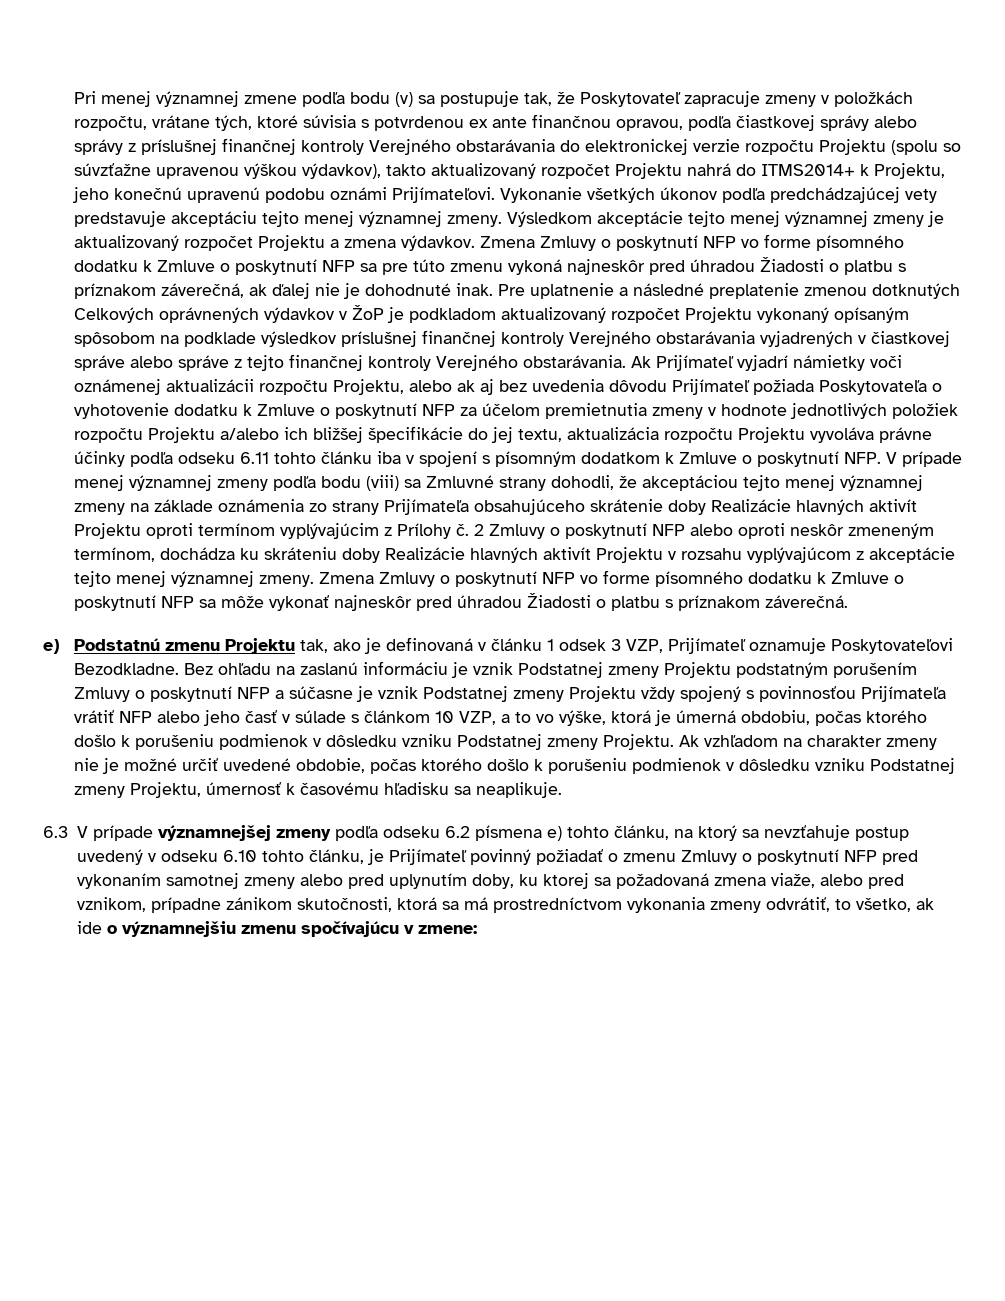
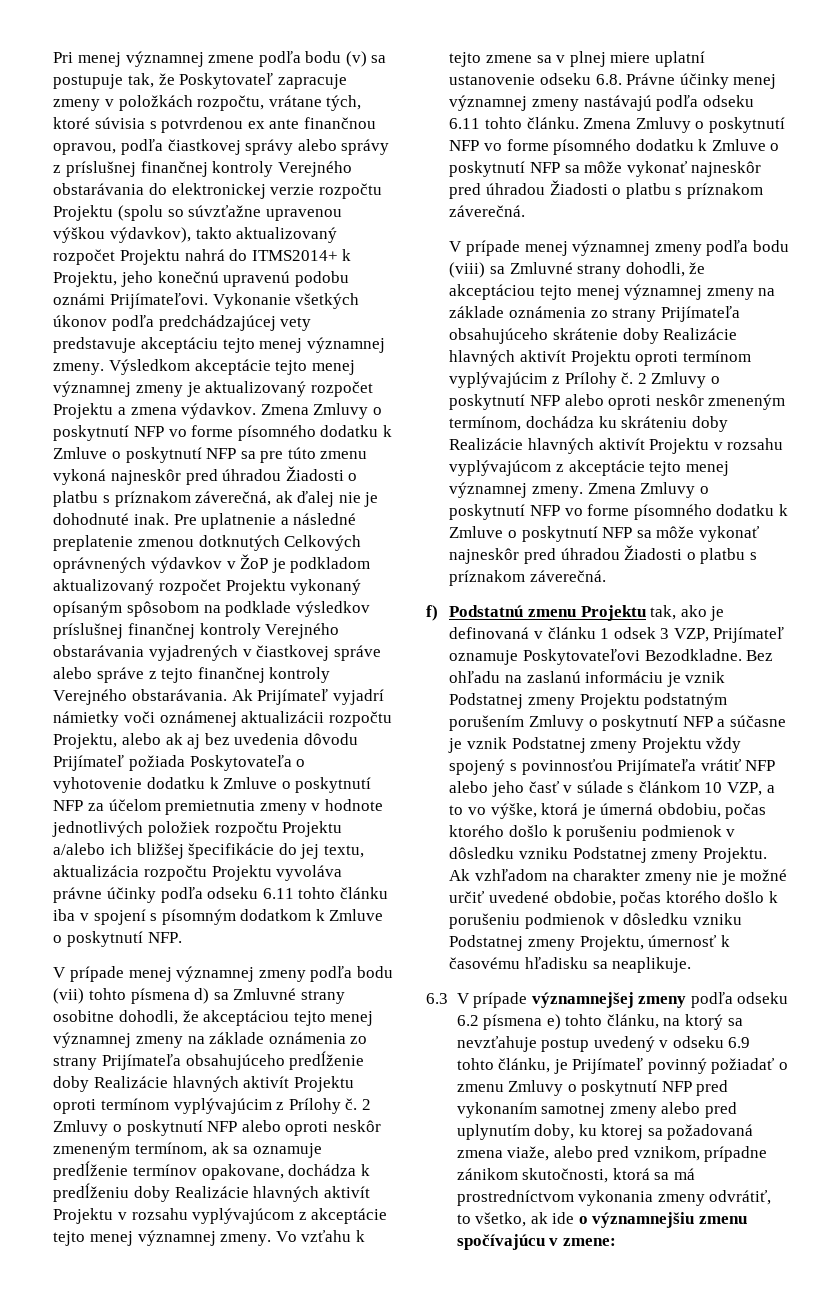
(881, 458) none -> [53,966,393,982] [53,988,345,1004] [53,1010,374,1026] [53,1032,368,1048] [53,1051,365,1070] [53,1076,354,1092] [53,1098,371,1114] [53,1120,381,1136] [53,1142,322,1158] [53,1161,370,1180] [53,1183,370,1202] [53,1208,388,1224] [53,1230,365,1246] [449,51,705,67] [449,73,777,89] [449,95,754,111] [449,117,785,133] [449,139,780,155] [449,161,762,177] [449,180,763,199] [449,205,526,217] // V prípade menej významnej zmeny podľa bodu (vii) tohto písmena d) sa Zmluvné strany osobitne dohodli, že akceptáciou tejto menej významnej zmeny na základe oznámenia zo strany Prijímateľa obsahujúceho predĺženie doby Realizácie hlavných aktivít Projektu oproti termínom vyplývajúcim z Prílohy č. 2 Zmluvy o poskytnutí NFP alebo oproti neskôr zmeneným termínom, ak sa oznamuje predĺženie termínov opakovane, dochádza k predĺženiu doby Realizácie hlavných aktivít Projektu v rozsahu vyplývajúcom z akceptácie tejto menej významnej zmeny. Vo vzťahu k tejto zmene sa v plnej miere uplatní ustanovenie odseku 6.8. Právne účinky menej významnej zmeny nastávajú podľa odseku 6.11 tohto článku. Zmena Zmluvy o poskytnutí NFP vo forme písomného dodatku k Zmluve o poskytnutí NFP sa môže vykonať najneskôr pred úhradou Žiadosti o platbu s príznakom záverečná. //
[43,639,60,654] e) -> [426,605,438,621] f)
[222,850,257,862] 6.10 -> [728,1037,751,1048] 6.9

